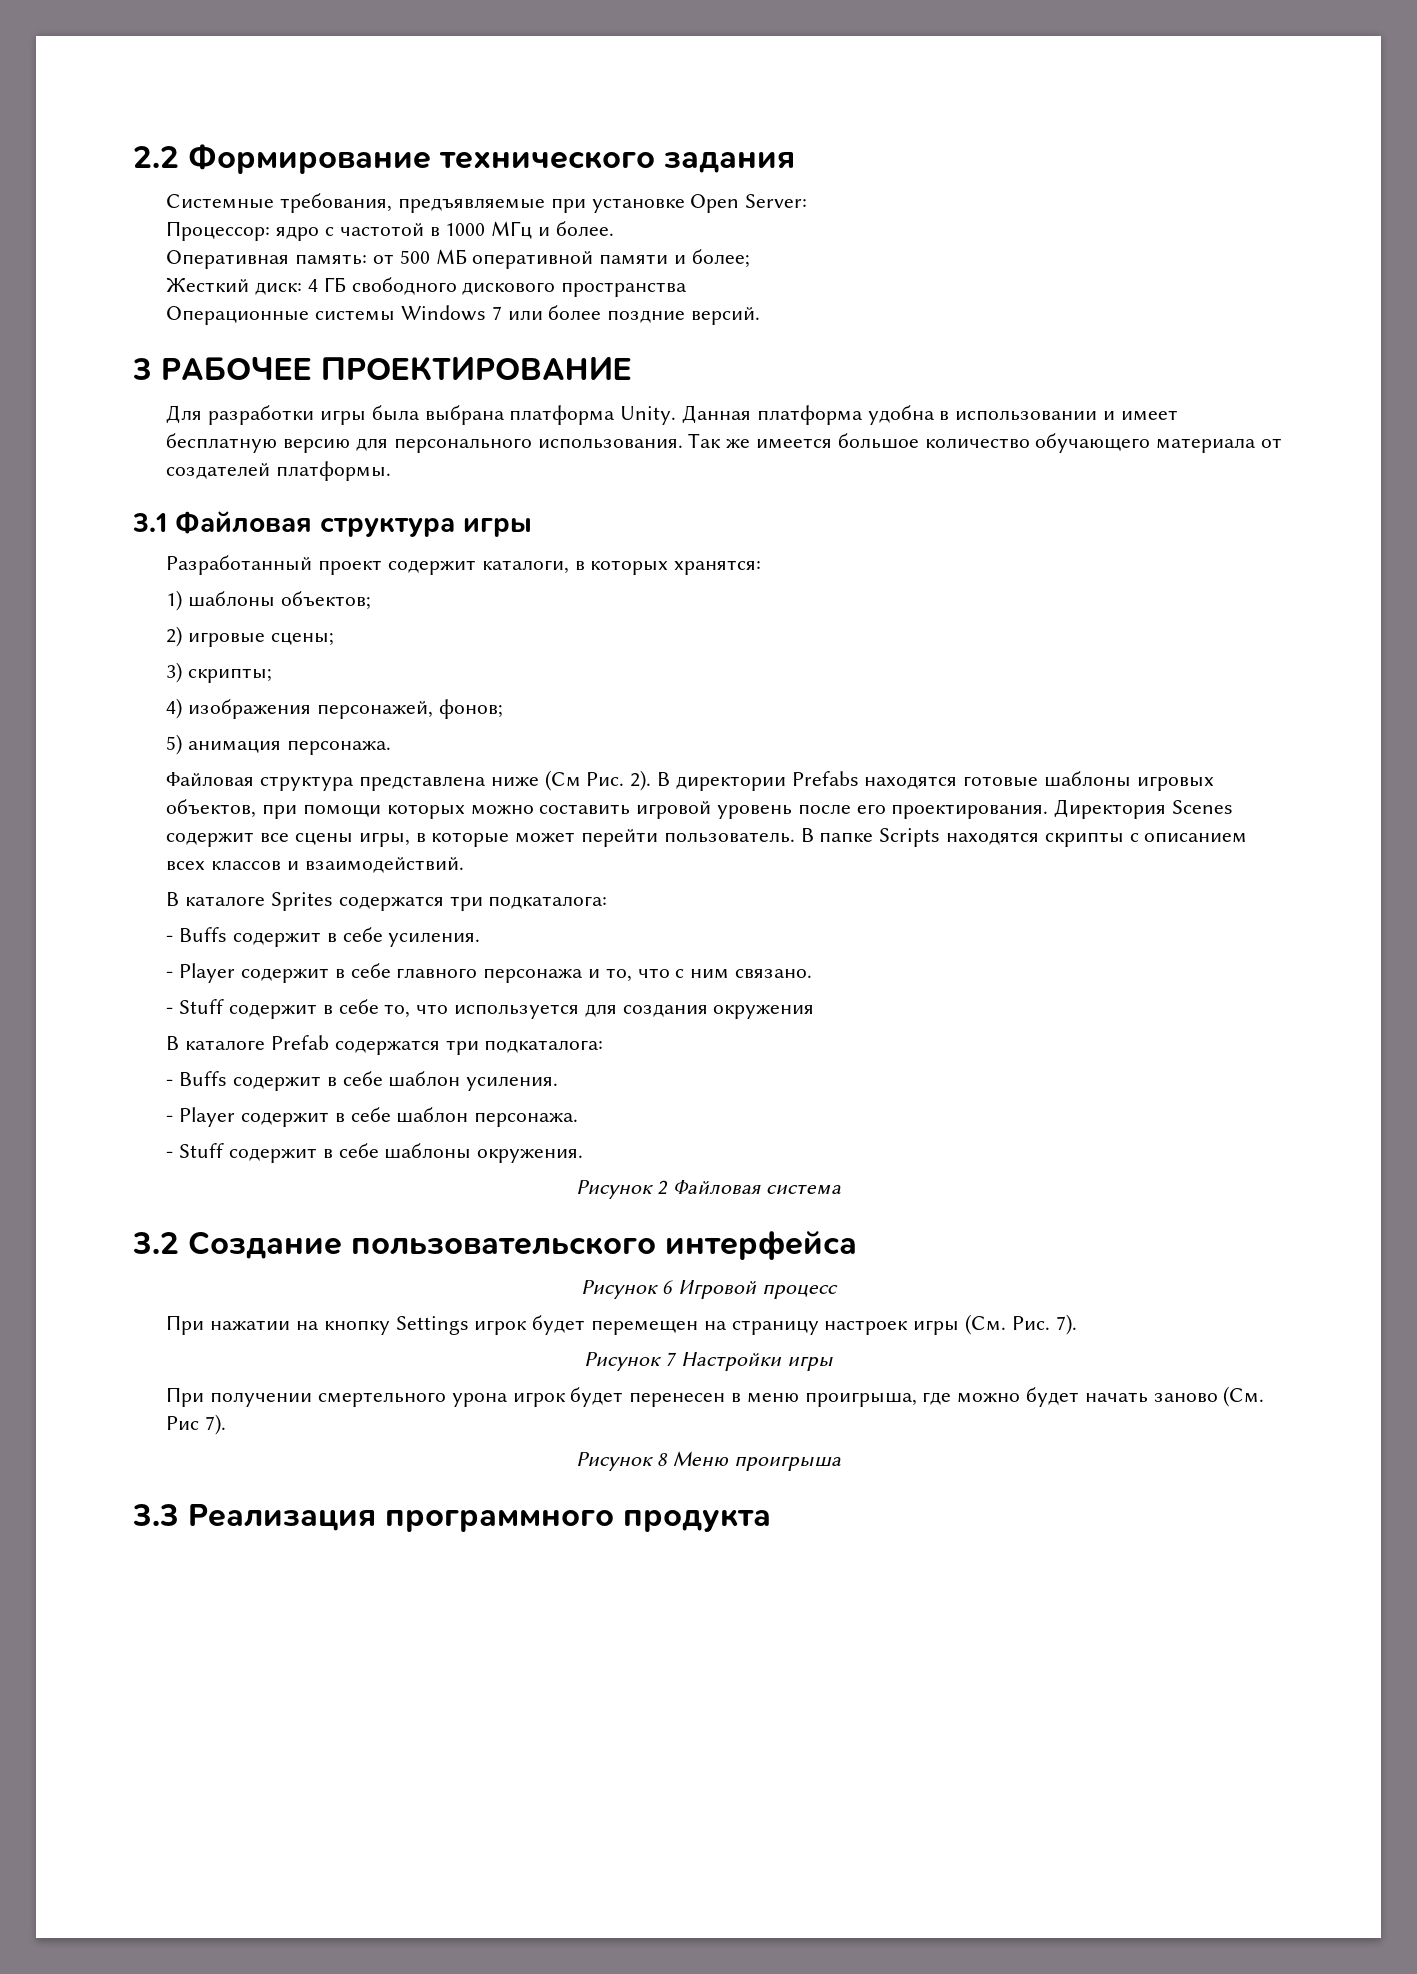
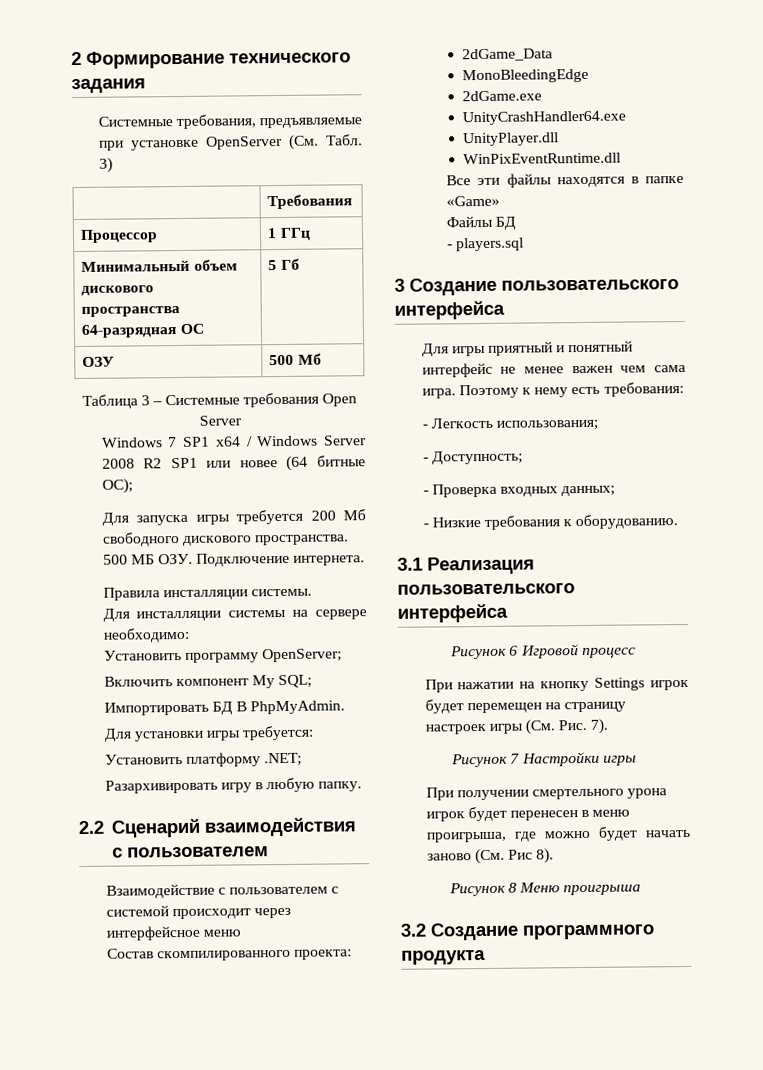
[133,146,179,168] 2.2 -> [71,51,82,66] 2
[690,194,808,213] [166,221,614,241] [166,249,750,269] [166,277,688,297] [166,305,761,325] [132,355,632,382] [166,405,1178,425] [166,433,1283,453] [166,461,392,481] [132,511,532,537] [166,555,762,575] [166,590,371,611] [166,626,334,647] [166,662,273,683] [166,698,503,719] [166,734,391,755] [166,770,1214,791] [166,799,1234,819] [166,828,1248,847] [166,857,464,873] [166,892,608,911] [166,927,481,947] [166,963,813,983] [166,999,815,1019] [166,1035,604,1055] [166,1071,559,1091] [166,1107,579,1127] [166,1143,584,1163] [576,1180,841,1199] [132,1231,342,1259] Open Server: // Процессор: ядро с частотой в 1000 МГц и более. // Оперативная память: от 500 МБ оперативной памяти и более; // Жесткий диск: 4 ГБ свободного дискового пространства // Операционные системы Windows 7 или более поздние версий. // 3 РАБОЧЕЕ ПРОЕКТИРОВАНИЕ // Для разработки игры была выбрана платформа Unity. Данная платформа удобна в использовании и имеет бесплатную версию для персонального использования. Так же имеется большое количество обучающего материала от создателей платформы. // 3.1 Файловая структура игры // Разработанный проект содержит каталоги, в которых хранятся: // 1) шаблоны объектов; // 2) игровые сцены; // 3) скрипты; // 4) изображения персонажей, фонов; // 5) анимация персонажа. // Файловая структура представлена ниже (См Рис. 2). В директории Prefabs находятся готовые шаблоны игровых объектов, при помощи которых можно составить игровой уровень после его проектирования. Директория Scenes содержит все сцены игры, в которые может перейти пользователь. В папке Scripts находятся скрипты с описанием всех классов и взаимодействий. // В каталоге Sprites содержатся три подкаталога: // - Buffs содержит в себе усиления. // - Player содержит в себе главного персонажа и то, что с ним связано. // - Stuff содержит в себе то, что используется для создания окружения // В каталоге Prefab содержатся три подкаталога: // - Buffs содержит в себе шаблон усиления. // - Player содержит в себе шаблон персонажа. // - Stuff содержит в себе шаблоны окружения. // Рисунок 2 Файловая система // 3.2 Создание -> [205,134,363,150] [98,157,113,173] [267,194,353,210] [80,229,159,243] [267,227,311,241] [81,259,238,272] [81,285,155,296] [81,305,181,317] [81,323,204,338] [268,258,300,271] [82,356,116,367] [269,353,322,366] [81,392,358,409] [198,415,242,426] [101,435,367,448] [101,455,366,471] [101,478,133,494] [101,509,366,526] [101,532,349,547] [102,552,366,567] [102,587,312,601] [102,608,367,622] [102,627,190,643] [103,648,342,663] [103,674,313,689] [103,700,346,716] [103,725,315,742] [104,752,302,767] [104,777,363,794] [78,817,356,838] [111,846,269,858] [105,883,340,899] [105,905,291,920] [105,925,241,941] [106,948,352,962] [462,48,554,62] [462,68,590,84] [462,90,543,102] [462,110,627,126] [463,132,560,147] [463,152,622,165] [446,173,684,188] [446,195,501,207] [446,215,517,230] [447,237,525,252] [394,277,679,296] [394,300,505,320] [421,340,634,357] [421,362,686,378] [421,381,684,399] [421,417,598,431] [422,450,523,465] [422,483,616,498] [422,514,679,530] [397,556,535,575] OpenServer (См. Табл. 3) // | Требования // Процессор | 1 ГГц // Минимальный объем дискового пространства 64-разрядная ОС | 5 Гб // ОЗУ | 500 Мб // Таблица 3 – Системные требования Open Server // Windows 7 SP1 x64 / Windows Server 2008 R2 SP1 или новее (64 битные ОС); // Для запуска игры требуется 200 Мб свободного дискового пространства. 500 МБ ОЗУ. Подключение интернета. // Правила инсталляции системы. // Для инсталляции системы на сервере необходимо: // Установить программу OpenServer; // Включить компонент My SQL; // Импортировать БД В PhpMyAdmin. // Для установки игры требуется: // Установить платформу .NET; // Разархивировать игру в любую папку. // 2.2 Сценарий взаимодействия с пользователем // Взаимодействие с пользователем с системой происходит через интерфейсное меню // Состав скомпилированного проекта: // 2dGame_Data // MonoBleedingEdge // 2dGame.exe // UnityCrashHandler64.exe // UnityPlayer.dll // WinPixEventRuntime.dll // Все эти файлы находятся в папке «Game» // Файлы БД // - players.sql // 3 Создание пользовательского интерфейса // Для игры приятный и понятный интерфейс не менее важен чем сама игра. Поэтому к нему есть требования: // - Легкость использования; // - Доступность; // - Проверка входных данных; // - Низкие требования к оборудованию. // 3.1 Реализация
[205,1414,227,1435] 7). -> [536,848,555,864] 8).
[132,1504,376,1531] 3.3 Реализация -> [400,922,519,941] 3.2 Создание

